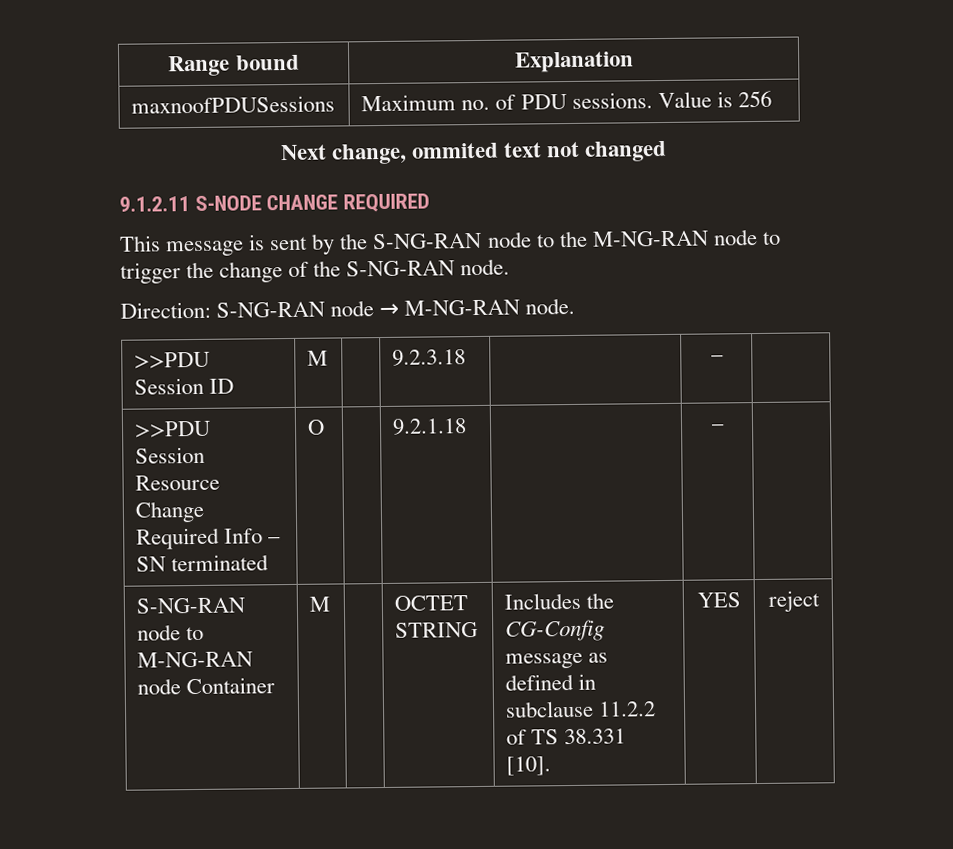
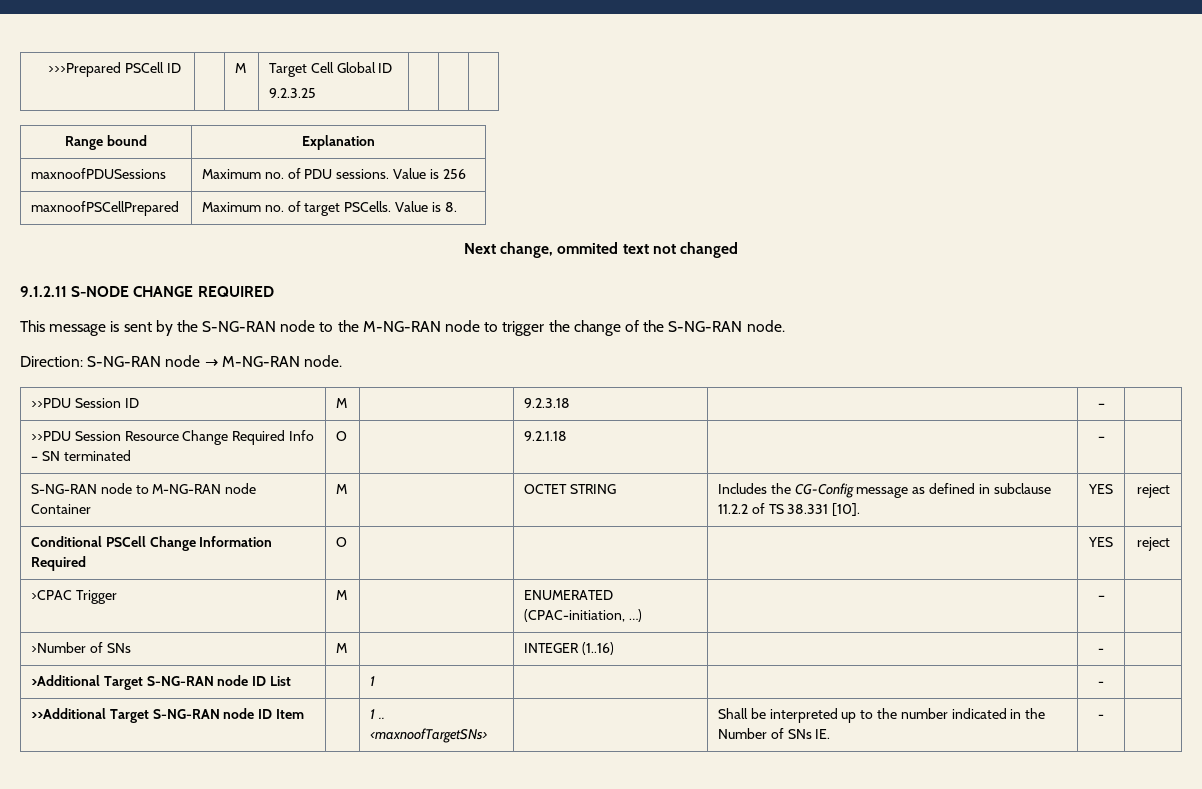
(168, 66) none -> [48,62,181,77] [235,63,247,73] [269,62,393,77] [269,88,317,98] >>>Prepared PSCell ID | | M | Target Cell Global ID // 9.2.3.25 | | | //
(772, 99) none -> [31,201,180,216] [202,201,457,216] // maxnoofPSCellPrepared | Maximum no. of target PSCells. Value is 8.
(821, 601) none -> [31,536,273,551] [31,556,87,571] [336,537,348,547] [1088,537,1113,547] [1136,537,1170,551] [31,590,117,604] [336,590,348,600] [524,590,614,600] [524,609,642,622] [1097,595,1105,600] [31,642,131,653] [336,643,348,653] [524,642,614,655] [1098,648,1104,653] [31,675,291,690] [370,676,376,686] [1098,681,1104,686] [31,708,304,723] [370,709,385,719] [370,728,489,743] [718,708,1046,723] [718,728,831,739] [1098,714,1104,719] // Conditional PSCell Change Information Required | O | | | | YES | reject // >CPAC Trigger | M | | ENUMERATED (CPAC-initiation, …) | | – | // >Number of SNs | M | | INTEGER (1..16) | | - | // >Additional Target S-NG-RAN node ID List | | 1 | | | - | // >>Additional Target S-NG-RAN node ID Item | | 1 .. <maxnoofTargetSNs> | | Shall be interpreted up to the number indicated in the Number of SNs IE. | - |

